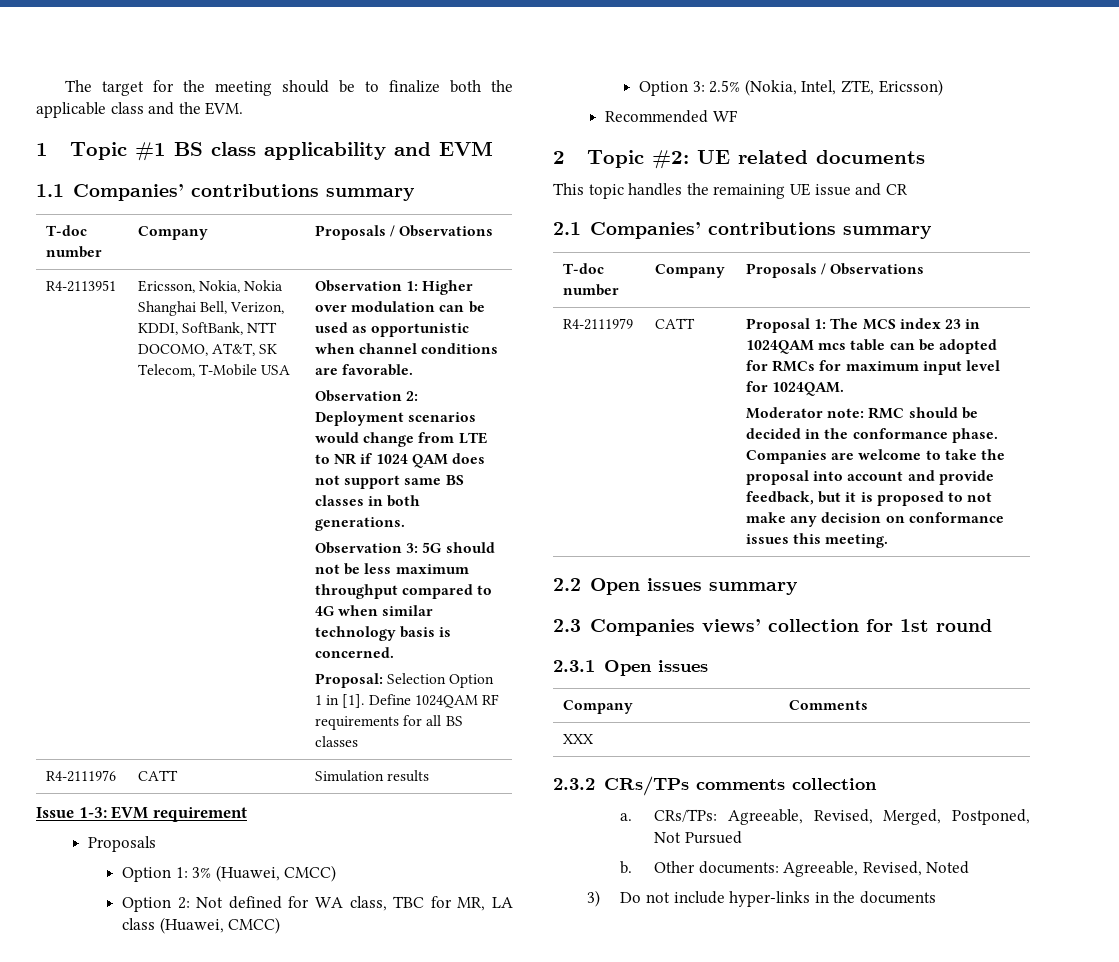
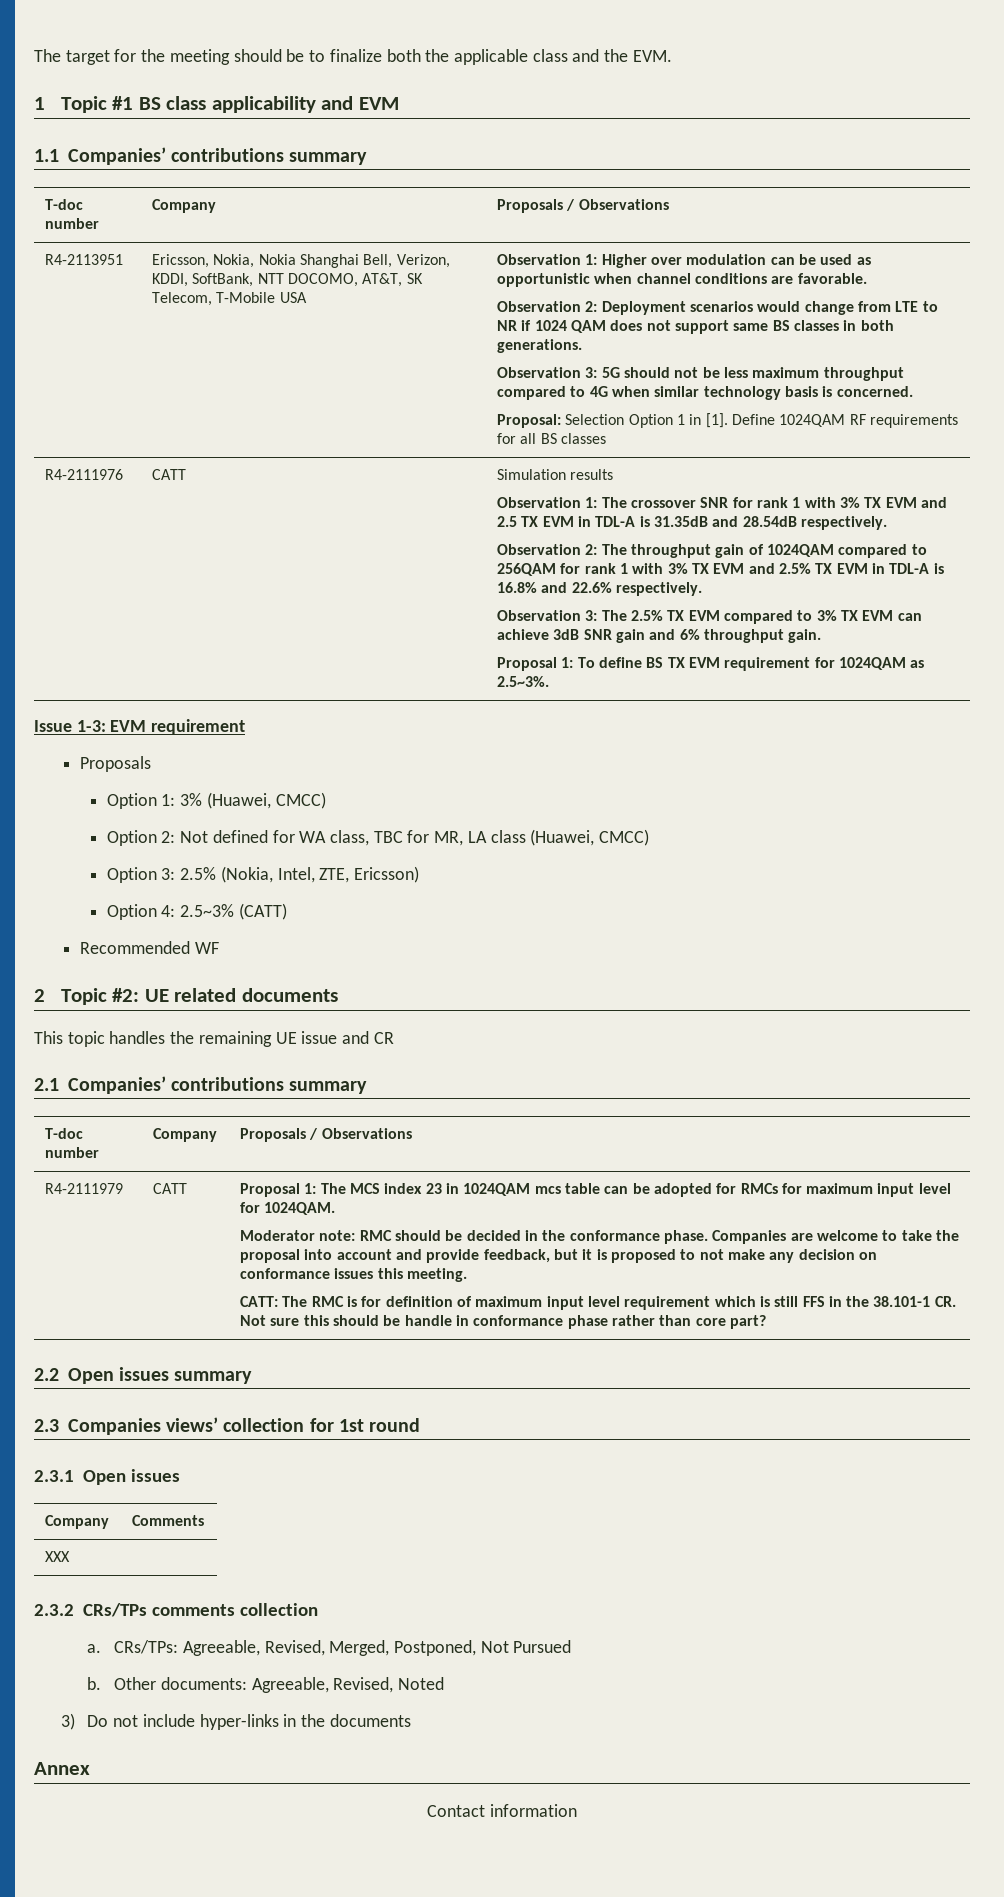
(430, 776) none -> [497,497,947,508] [497,516,887,530] [497,544,927,558] [497,563,944,576] [497,582,702,596] [497,610,922,624] [497,629,822,643] [497,657,925,671] [497,676,550,687] // Observation 1: The crossover SNR for rank 1 with 3% TX EVM and 2.5 TX EVM in TDL-A is 31.35dB and 28.54dB respectively. // Observation 2: The throughput gain of 1024QAM compared to 256QAM for rank 1 with 3% TX EVM and 2.5% TX EVM in TDL-A is 16.8% and 22.6% respectively. // Observation 3: The 2.5% TX EVM compared to 3% TX EVM can achieve 3dB SNR gain and 6% throughput gain. // Proposal 1: To define BS TX EVM requirement for 1024QAM as 2.5~3%.
(943, 87) none -> [106,903,287,920] // Option 4: 2.5~3% (CATT)
(889, 541) none -> [240,1296,956,1310] [240,1315,766,1329] // CATT: The RMC is for definition of maximum input level requirement which is still FFS in the 38.101-1 CR. Not sure this should be handle in conformance phase rather than core part?
(936, 897) none -> [34,1762,90,1775] [427,1804,577,1817] // Annex // Contact information

